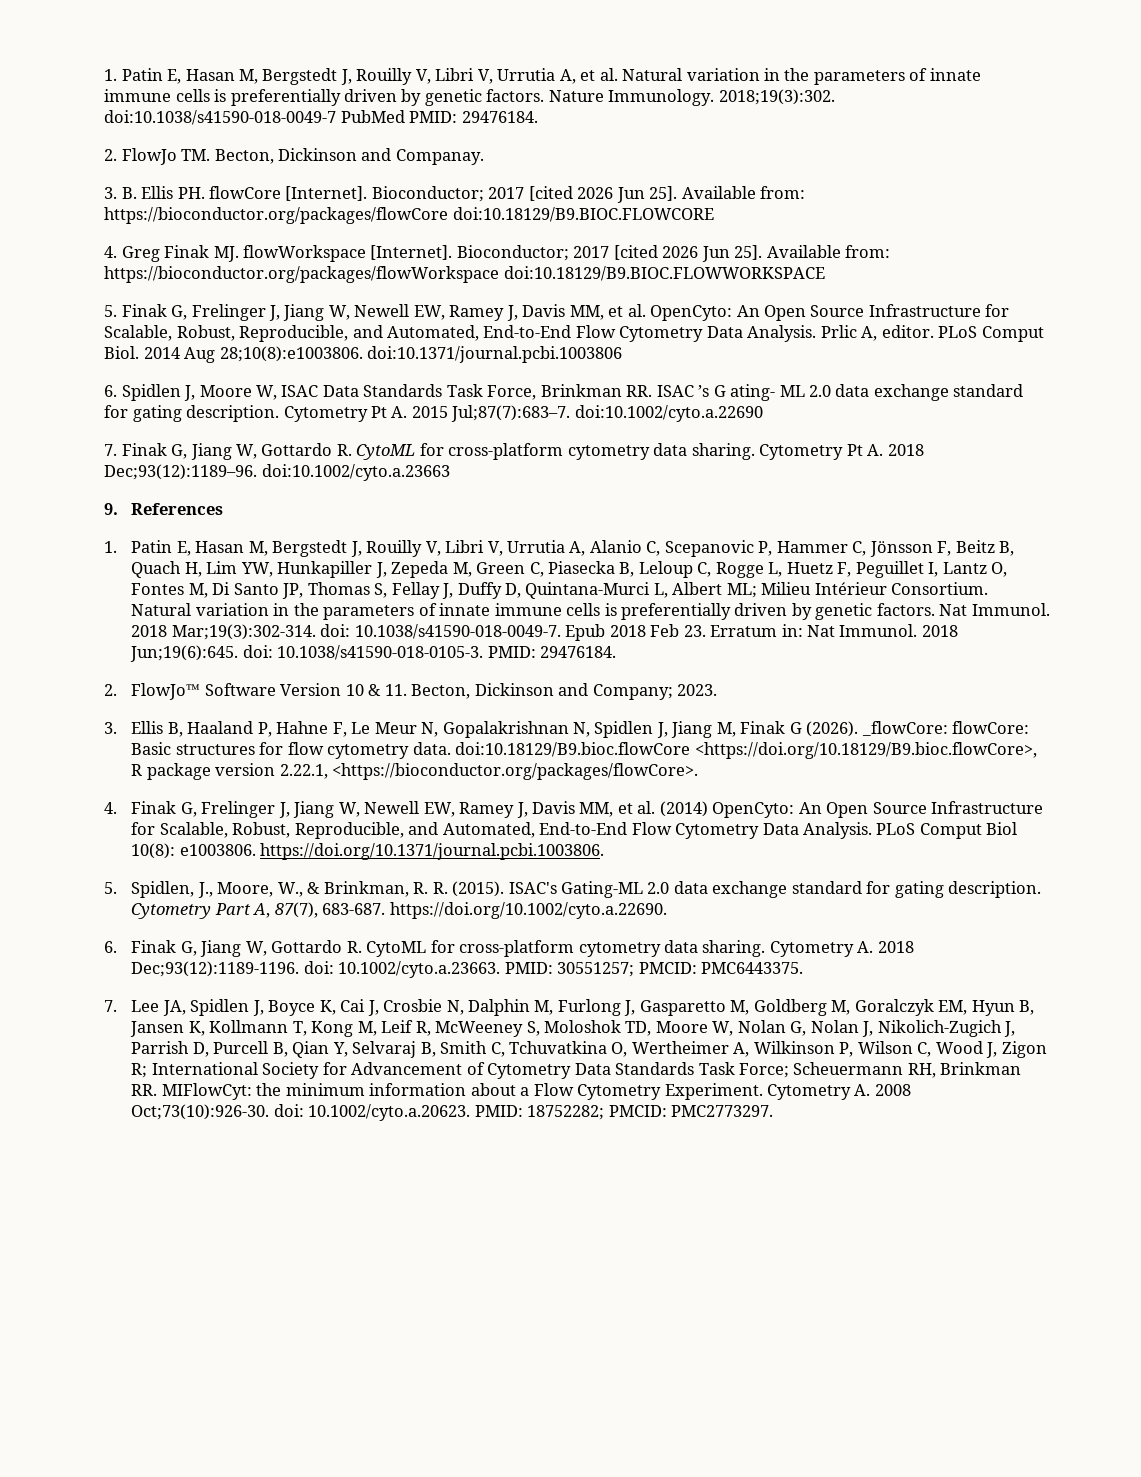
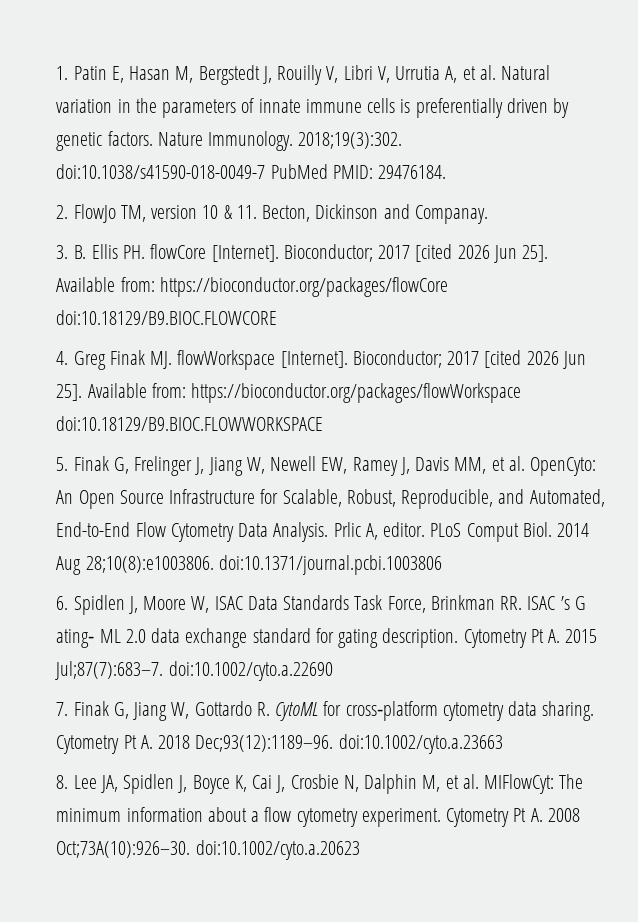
[181,149,211,161] TM. -> [120,205,257,222] TM, version 10 & 11.
[104,503,224,515] [104,540,1014,557] [131,561,1007,578] [131,582,989,599] [131,603,1050,620] [131,624,958,641] [130,645,617,662] [104,683,717,700] [104,721,1030,738] [131,742,1037,759] [131,763,699,780] [104,801,1044,818] [131,822,1018,839] [131,843,605,860] [104,881,1042,898] [131,902,667,919] [104,940,914,957] [131,961,804,978] [104,1000,118,1012] 9. References // 1. Patin E, Hasan M, Bergstedt J, Rouilly V, Libri V, Urrutia A, Alanio C, Scepanovic P, Hammer C, Jönsson F, Beitz B, Quach H, Lim YW, Hunkapiller J, Zepeda M, Green C, Piasecka B, Leloup C, Rogge L, Huetz F, Peguillet I, Lantz O, Fontes M, Di Santo JP, Thomas S, Fellay J, Duffy D, Quintana-Murci L, Albert ML; Milieu Intérieur Consortium. Natural variation in the parameters of innate immune cells is preferentially driven by genetic factors. Nat Immunol. 2018 Mar;19(3):302-314. doi: 10.1038/s41590-018-0049-7. Epub 2018 Feb 23. Erratum in: Nat Immunol. 2018 Jun;19(6):645. doi: 10.1038/s41590-018-0105-3. PMID: 29476184. // 2. FlowJo™ Software Version 10 & 11. Becton, Dickinson and Company; 2023. // 3. Ellis B, Haaland P, Hahne F, Le Meur N, Gopalakrishnan N, Spidlen J, Jiang M, Finak G (2026). _flowCore: flowCore: Basic structures for flow cytometry data. doi:10.18129/B9.bioc.flowCore <https://doi.org/10.18129/B9.bioc.flowCore>, R package version 2.22.1, <https://bioconductor.org/packages/flowCore>. // 4. Finak G, Frelinger J, Jiang W, Newell EW, Ramey J, Davis MM, et al. (2014) OpenCyto: An Open Source Infrastructure for Scalable, Robust, Reproducible, and Automated, End-to-End Flow Cytometry Data Analysis. PLoS Comput Biol 10(8): e1003806. https://doi.org/10.1371/journal.pcbi.1003806. // 5. Spidlen, J., Moore, W., & Brinkman, R. R. (2015). ISAC's Gating-ML 2.0 data exchange standard for gating description. Cytometry Part A, 87(7), 683-687. https://doi.org/10.1002/cyto.a.22690. // 6. Finak G, Jiang W, Gottardo R. CytoML for cross-platform cytometry data sharing. Cytometry A. 2018 Dec;93(12):1189-1196. doi: 10.1002/cyto.a.23663. PMID: 30551257; PMCID: PMC6443375. // 7. -> [56,775,69,789] 8.
[557,999,1034,1016] [130,1020,1016,1037] [131,1041,1047,1058] [131,1062,1022,1079] [131,1083,911,1100] [131,1104,774,1121] Furlong J, Gasparetto M, Goldberg M, Goralczyk EM, Hyun B, Jansen K, Kollmann T, Kong M, Leif R, McWeeney S, Moloshok TD, Moore W, Nolan G, Nolan J, Nikolich-Zugich J, Parrish D, Purcell B, Qian Y, Selvaraj B, Smith C, Tchuvatkina O, Wertheimer A, Wilkinson P, Wilson C, Wood J, Zigon R; International Society for Advancement of Cytometry Data Standards Task Force; Scheuermann RH, Brinkman RR. MIFlowCyt: the minimum information about a Flow Cytometry Experiment. Cytometry A. 2008 Oct;73(10):926-30. doi: 10.1002/cyto.a.20623. PMID: 18752282; PMCID: PMC2773297. -> [445,774,584,794] [56,807,580,827] [56,840,360,860] et al. MIFlowCyt: The minimum information about a flow cytometry experiment. Cytometry Pt A. 2008 Oct;73A(10):926–30. doi:10.1002/cyto.a.20623

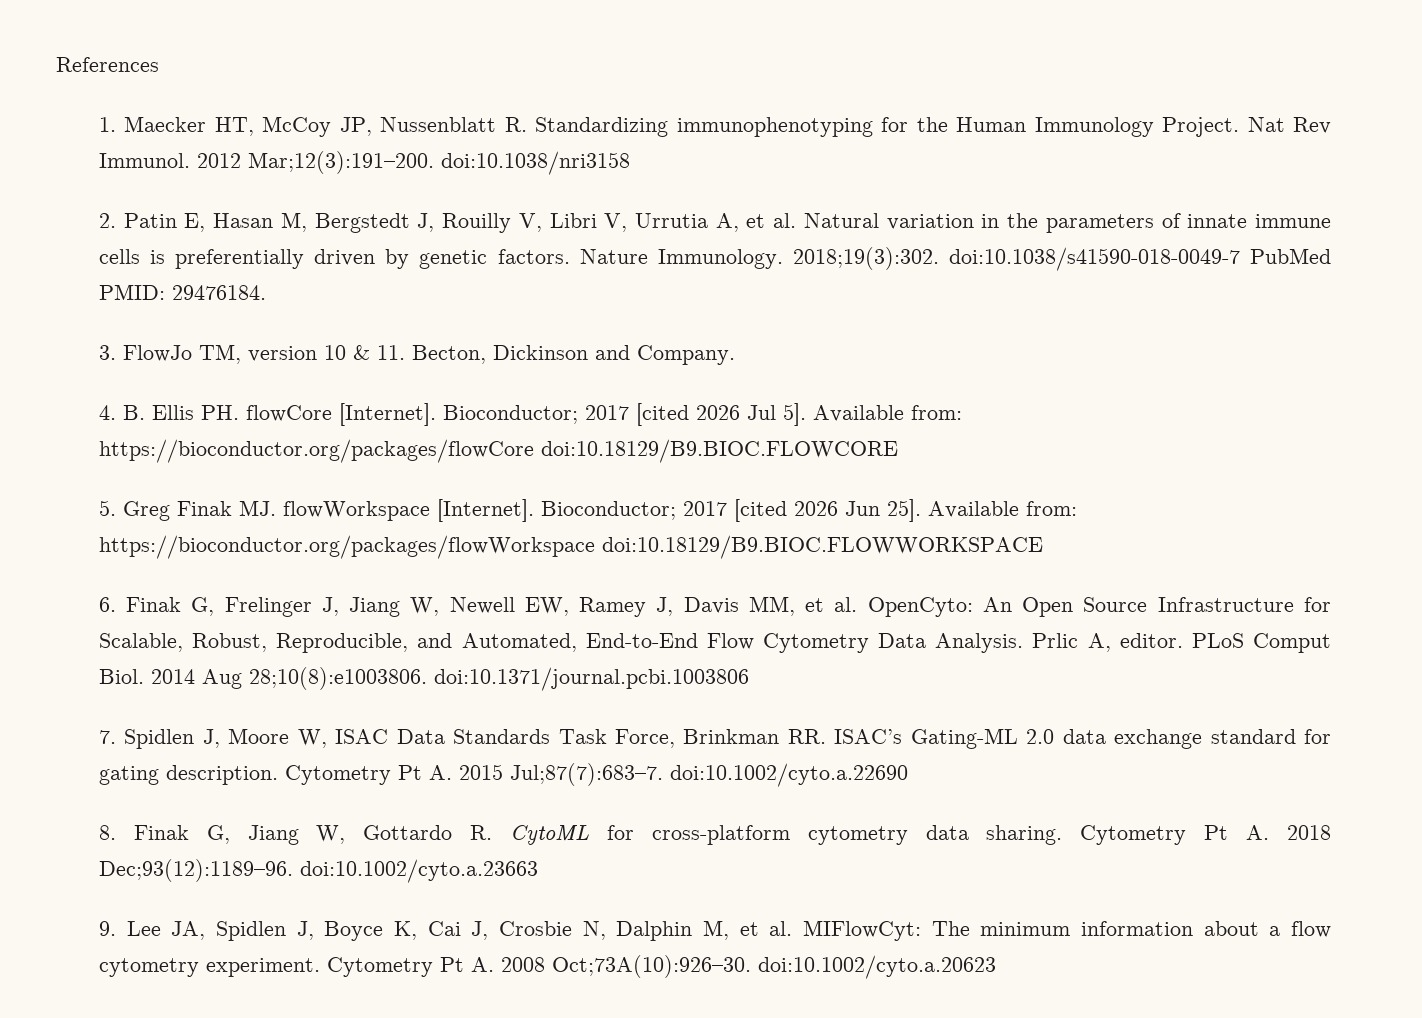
[56,66,69,80] 1. -> [56,57,159,72] [98,116,1331,137] [98,151,630,175] [98,213,116,228] References // 1. Maecker HT, McCoy JP, Nussenblatt R. Standardizing immunophenotyping for the Human Immunology Project. Nat Rev Immunol. 2012 Mar;12(3):191–200. doi:10.1038/nri3158 // 2.
[56,205,69,219] 2. -> [98,345,116,360] 3.
[414,205,488,224] [56,245,69,259] Companay. // 3. -> [636,345,735,365] [98,405,116,420] Company. // 4.
[493,245,549,263] Jun 25]. -> [746,403,806,426] Jul 5].
[56,351,69,365] 4. -> [98,500,116,516] 5.
[56,457,69,471] 5. -> [98,597,116,612] 6.
[56,596,69,610] 6. -> [98,730,116,744] 7.
[527,596,586,610] [56,629,121,648] ISAC ’s G ating‐ ML -> [834,728,1018,749] ISAC’s Gating‐ML
[56,702,69,716] 7. -> [98,825,116,840] 8.
[56,775,69,789] 8. -> [98,921,116,936] 9.

